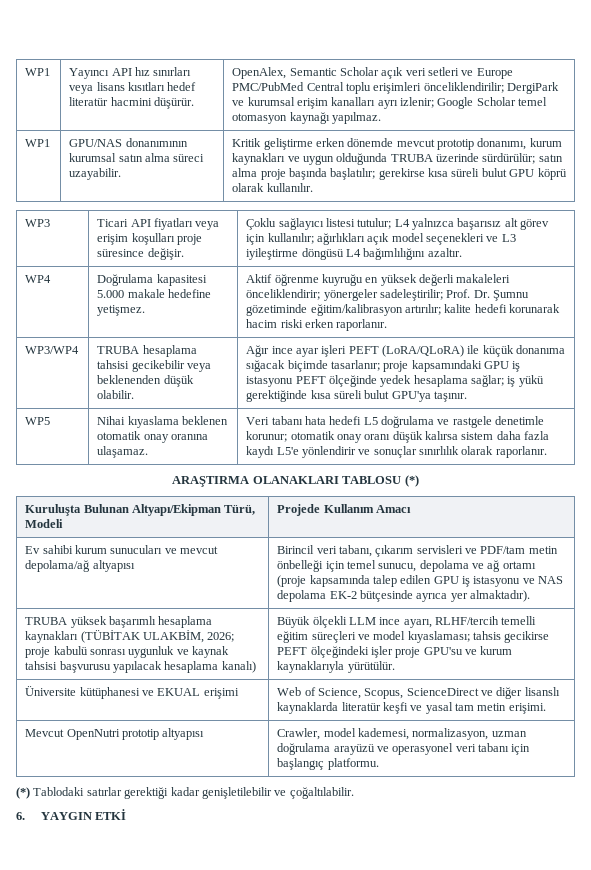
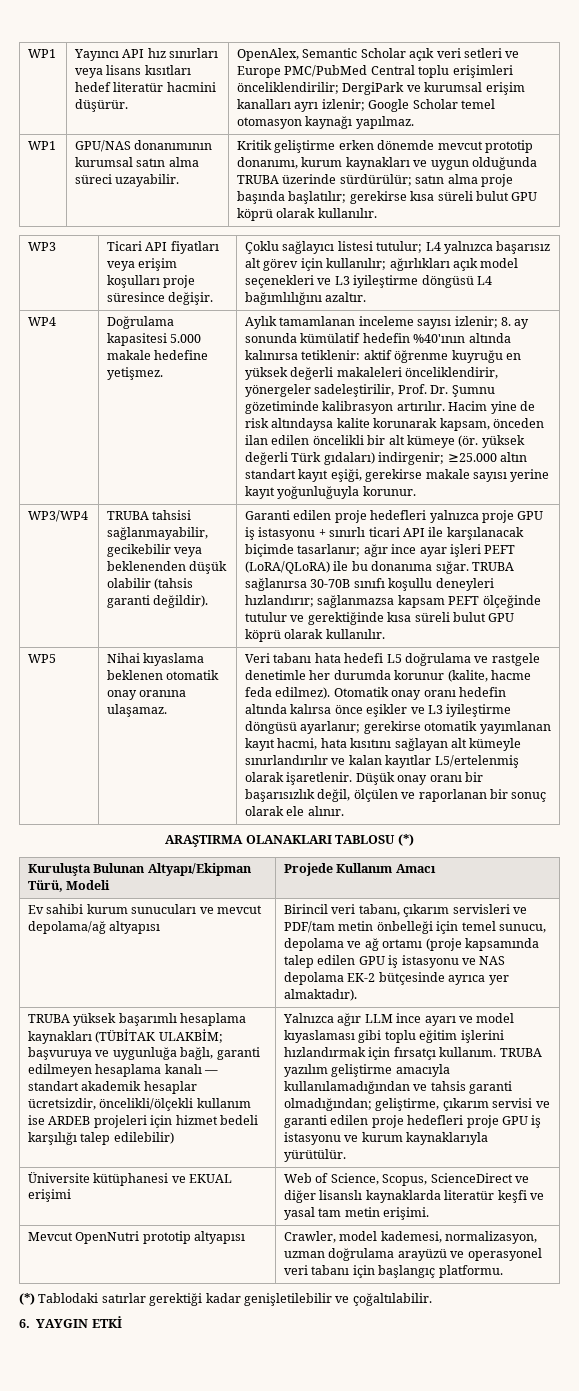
[246,274,273,283] Aktif -> [245,316,530,329] [245,333,511,343] [245,350,392,360] Aylık tamamlanan inceleme sayısı izlenir; 8. ay sonunda kümülatif hedefin %40'ının altında kalınırsa tetiklenir: aktif
[246,289,443,301] önceliklendirir; yönergeler sadeleştirilir; -> [405,367,499,379] [245,384,395,397] önceliklendirir, yönergeler sadeleştirilir,
[310,304,561,316] [246,319,388,331] eğitim/kalibrasyon artırılır; kalite hedefi korunarak hacim riski erken raporlanır. -> [322,401,535,414] [245,418,544,431] [245,435,525,448] [245,452,527,465] [245,469,550,482] [245,486,416,499] kalibrasyon artırılır. Hacim yine de risk altındaysa kalite korunarak kapsam, önceden ilan edilen öncelikli bir alt kümeye (ör. yüksek değerli Türk gıdaları) indirgenir; ≥25.000 altın standart kayıt eşiği, gerekirse makale sayısı yerine kayıt yoğunluğuyla korunur.
[142,345,197,357] [97,360,130,369] hesaplama tahsisi -> [152,510,192,520] [107,527,209,540] tahsisi sağlanmayabilir,
[97,390,135,399] [246,345,270,357] olabilir. | Ağır -> [107,578,194,590] [107,595,209,608] [245,510,544,523] [245,527,524,540] [245,544,388,557] olabilir (tahsis garanti değildir). | Garanti edilen proje hedefleri yalnızca proje GPU iş istasyonu + sınırlı ticari API ile karşılanacak biçimde tasarlanır; ağır
[482,345,566,357] [246,360,521,372] [246,375,544,387] [246,390,468,402] küçük donanıma sığacak biçimde tasarlanır; proje kapsamındaki GPU iş istasyonu PEFT ölçeğinde yedek hesaplama sağlar; iş yükü gerektiğinde kısa süreli bulut GPU'ya taşınır. -> [351,561,514,574] [245,578,494,591] [245,595,541,608] [245,612,515,625] [245,629,385,642] bu donanıma sığar. TRUBA sağlanırsa 30-70B sınıfı koşullu deneyleri hızlandırır; sağlanmazsa kapsam PEFT ölçeğinde tutulur ve gerektiğinde kısa süreli bulut GPU köprü olarak kullanılır.
[246,431,550,443] [246,446,547,458] korunur; otomatik onay oranı düşük kalırsa sistem daha fazla kaydı L5'e yönlendirir ve sonuçlar sınırlılık olarak raporlanır. -> [309,670,531,682] [245,687,506,700] [245,704,512,717] [245,721,551,734] [245,738,522,751] [245,755,519,768] [245,772,483,785] [245,789,547,802] [245,806,344,816] her durumda korunur (kalite, hacme feda edilmez). Otomatik onay oranı hedefin altında kalırsa önce eşikler ve L3 iyileştirme döngüsü ayarlanır; gerekirse otomatik yayımlanan kayıt hacmi, hata kısıtını sağlayan alt kümeyle sınırlandırılır ve kalan kayıtlar L5/ertelenmiş olarak işaretlenir. Düşük onay oranı bir başarısızlık değil, ölçülen ve raporlanan bir sonuç olarak ele alınır.
[142,630,235,643] [25,646,230,658] [25,661,256,673] [277,616,537,628] [277,631,550,643] [277,646,463,658] ULAKBİM, 2026; proje kabulü sonrası uygunluk ve kaynak tahsisi başvurusu yapılacak hesaplama kanalı) | Büyük ölçekli LLM ince ayarı, RLHF/tercih temelli eğitim süreçleri ve model kıyaslaması; tahsis gecikirse PEFT ölçeğindeki işler proje GPU'su -> [158,1029,223,1043] [28,1047,260,1060] [28,1064,219,1077] [28,1081,197,1094] [28,1098,251,1111] [28,1115,258,1128] [28,1132,174,1145] [283,1013,515,1026] [284,1030,504,1043] [284,1047,542,1060] [284,1064,450,1077] [284,1081,513,1094] [284,1098,550,1111] [284,1115,542,1128] [284,1132,342,1145] ULAKBİM; başvuruya ve uygunluğa bağlı, garanti edilmeyen hesaplama kanalı — standart akademik hesaplar ücretsizdir, öncelikli/ölçekli kullanım ise ARDEB projeleri için hizmet bedeli karşılığı talep edilebilir) | Yalnızca ağır LLM ince ayarı ve model kıyaslaması gibi toplu eğitim işlerini hızlandırmak için fırsatçı kullanım. TRUBA yazılım geliştirme amacıyla kullanılamadığından ve tahsis garanti olmadığından; geliştirme, çıkarım servisi ve garanti edilen proje hedefleri proje GPU iş istasyonu

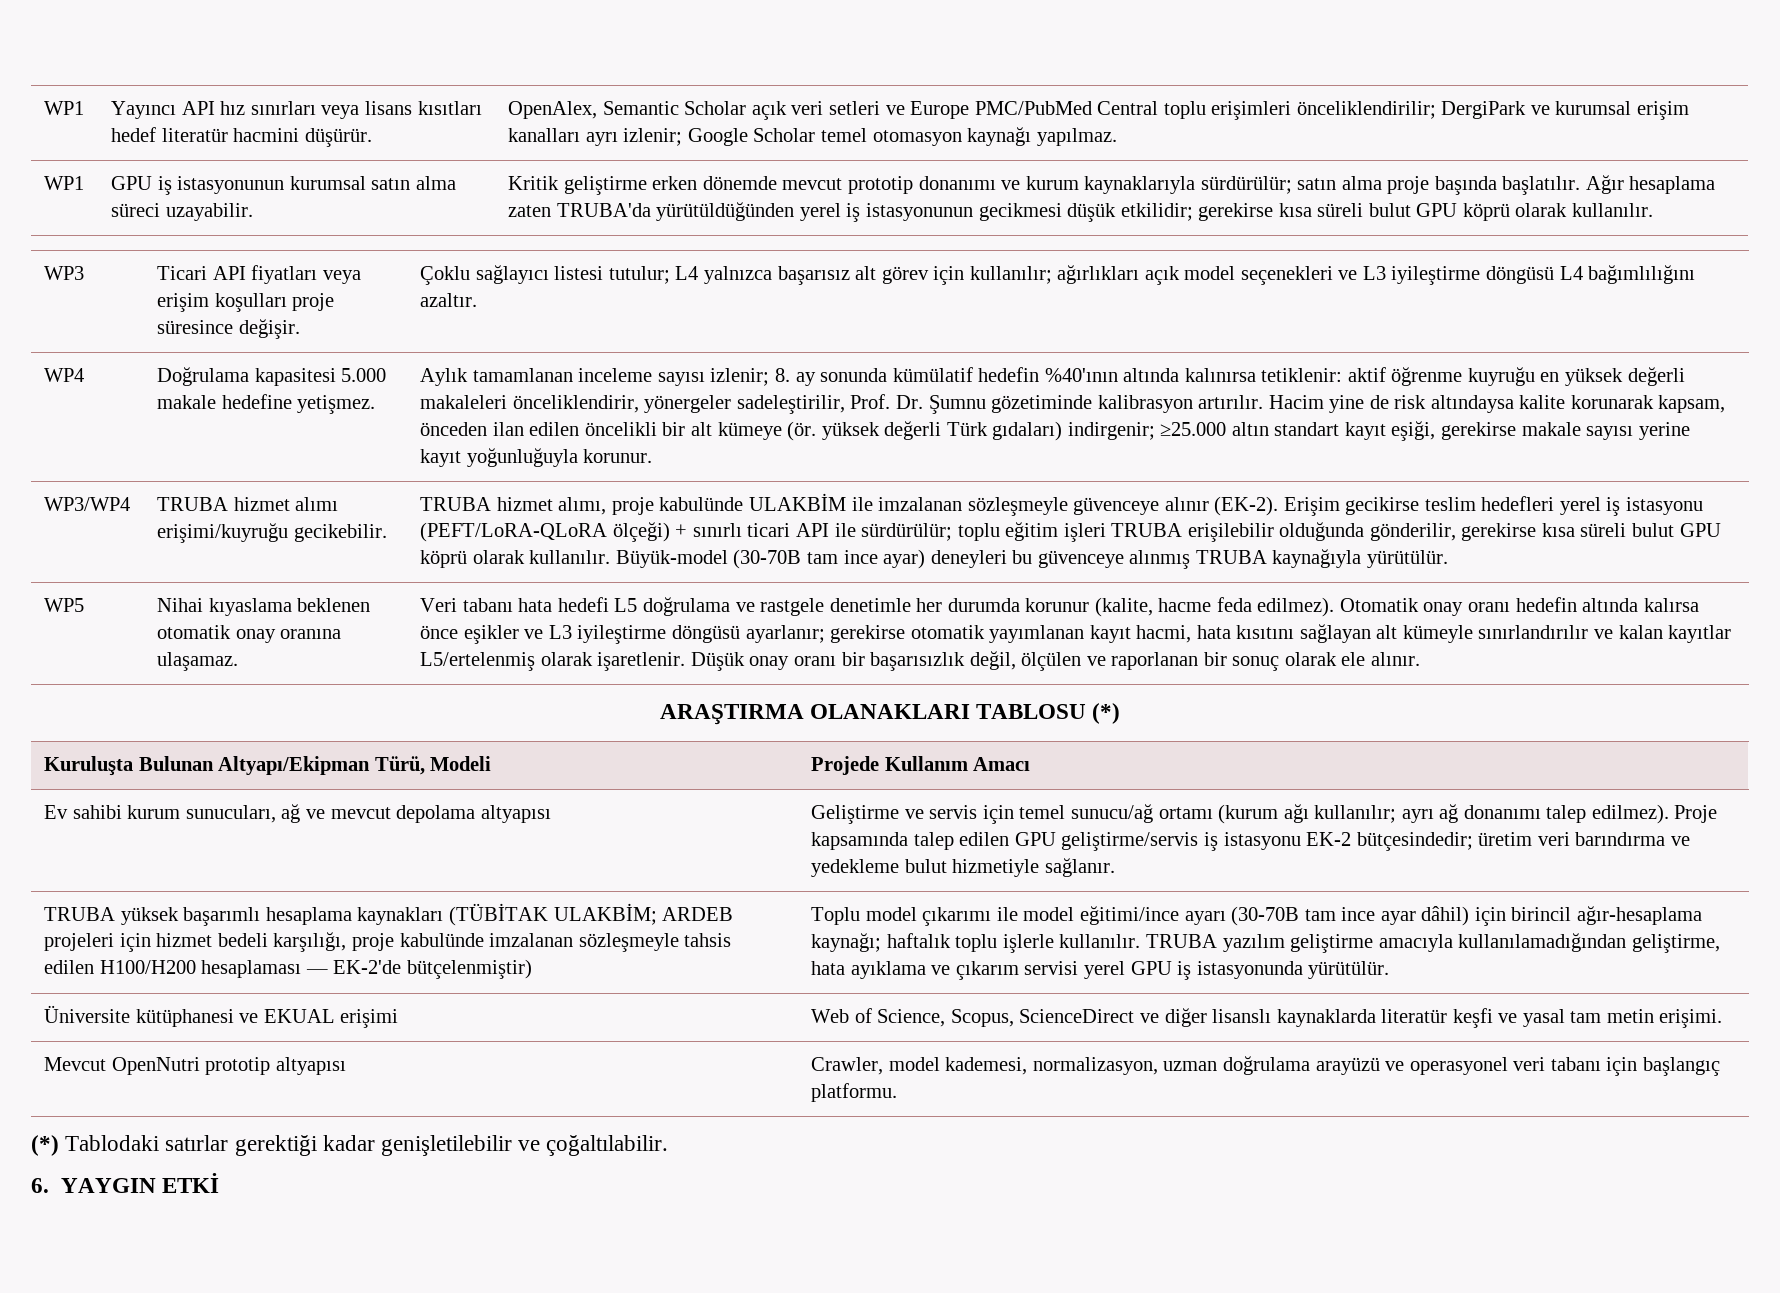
[75,140,213,152] GPU/NAS donanımının -> [111,176,285,195] GPU iş istasyonunun
[237,157,537,170] [237,174,337,184] donanımı, kurum kaynakları ve uygun olduğunda TRUBA üzerinde -> [918,176,1196,194] donanımı ve kurum kaynaklarıyla
[288,191,347,204] başlatılır; -> [1502,175,1716,195] [508,202,1193,222] başlatılır. Ağır hesaplama zaten TRUBA'da yürütüldüğünden yerel iş istasyonunun gecikmesi düşük etkilidir;
[152,510,192,520] [107,527,209,540] [107,544,203,557] [107,561,228,574] [107,578,194,590] [107,595,209,608] [245,510,544,523] [245,527,316,540] tahsisi sağlanmayabilir, gecikebilir veya beklenenden düşük olabilir (tahsis garanti değildir). | Garanti edilen proje hedefleri yalnızca proje GPU iş istasyonu -> [233,497,339,511] [157,523,387,543] [420,493,1703,516] [420,522,670,542] hizmet alımı erişimi/kuyruğu gecikebilir. | TRUBA hizmet alımı, proje kabulünde ULAKBİM ile imzalanan sözleşmeyle güvenceye alınır (EK-2). Erişim gecikirse teslim hedefleri yerel iş istasyonu (PEFT/LoRA-QLoRA ölçeği)
[446,527,524,540] [245,544,516,557] [245,561,514,574] [245,578,494,591] [245,595,541,608] [245,612,515,625] [245,629,385,642] karşılanacak biçimde tasarlanır; ağır ince ayar işleri PEFT (LoRA/QLoRA) ile bu donanıma sığar. TRUBA sağlanırsa 30-70B sınıfı koşullu deneyleri hızlandırır; sağlanmazsa kapsam PEFT ölçeğinde tutulur ve gerektiğinde kısa süreli bulut GPU köprü olarak kullanılır. -> [861,522,1721,542] [420,549,1448,569] sürdürülür; toplu eğitim işleri TRUBA erişilebilir olduğunda gönderilir, gerekirse kısa süreli bulut GPU köprü olarak kullanılır. Büyük-model (30-70B tam ince ayar) deneyleri bu güvenceye alınmış TRUBA kaynağıyla yürütülür.
[131,904,197,914] sunucuları -> [185,804,301,823] sunucuları, ağ
[28,921,161,934] [284,904,527,917] [284,921,546,934] [284,938,462,951] depolama/ağ altyapısı | Birincil veri tabanı, çıkarım servisleri ve PDF/tam metin önbelleği için temel sunucu, depolama ve ağ ortamı (proje -> [396,805,551,823] [811,804,1718,824] depolama altyapısı | Geliştirme ve servis için temel sunucu/ağ ortamı (kurum ağı kullanılır; ayrı ağ donanımı talep edilmez). Proje
[388,955,506,968] [284,972,509,985] [284,989,358,1001] iş istasyonu ve NAS depolama EK-2 bütçesinde ayrıca yer almaktadır). -> [1061,832,1690,851] [811,858,1115,877] geliştirme/servis iş istasyonu EK-2 bütçesindedir; üretim veri barındırma ve yedekleme bulut hizmetiyle sağlanır.
[28,1047,260,1060] [28,1064,219,1077] [28,1081,197,1094] [28,1098,251,1111] [28,1115,46,1125] başvuruya ve uygunluğa bağlı, garanti edilmeyen hesaplama kanalı — standart akademik hesaplar ücretsizdir, öncelikli/ölçekli kullanım ise -> (657, 914) none
[28,1132,174,1145] [283,1013,515,1026] [284,1030,504,1043] [284,1047,497,1060] karşılığı talep edilebilir) | Yalnızca ağır LLM ince ayarı ve model kıyaslaması gibi toplu eğitim işlerini hızlandırmak için fırsatçı kullanım. -> [273,932,732,952] [44,959,533,979] [811,906,1702,926] [811,933,1141,953] karşılığı, proje kabulünde imzalanan sözleşmeyle tahsis edilen H100/H200 hesaplaması — EK-2'de bütçelenmiştir) | Toplu model çıkarımı ile model eğitimi/ince ayarı (30-70B tam ince ayar dâhil) için birincil ağır-hesaplama kaynağı; haftalık toplu işlerle kullanılır.
[413,1081,513,1094] [284,1098,550,1111] [284,1115,542,1128] [284,1132,489,1145] ve tahsis garanti olmadığından; geliştirme, çıkarım servisi ve garanti edilen proje hedefleri proje GPU iş istasyonu ve kurum kaynaklarıyla -> [1631,934,1720,953] [811,961,1303,980] geliştirme, hata ayıklama ve çıkarım servisi yerel GPU iş istasyonunda

